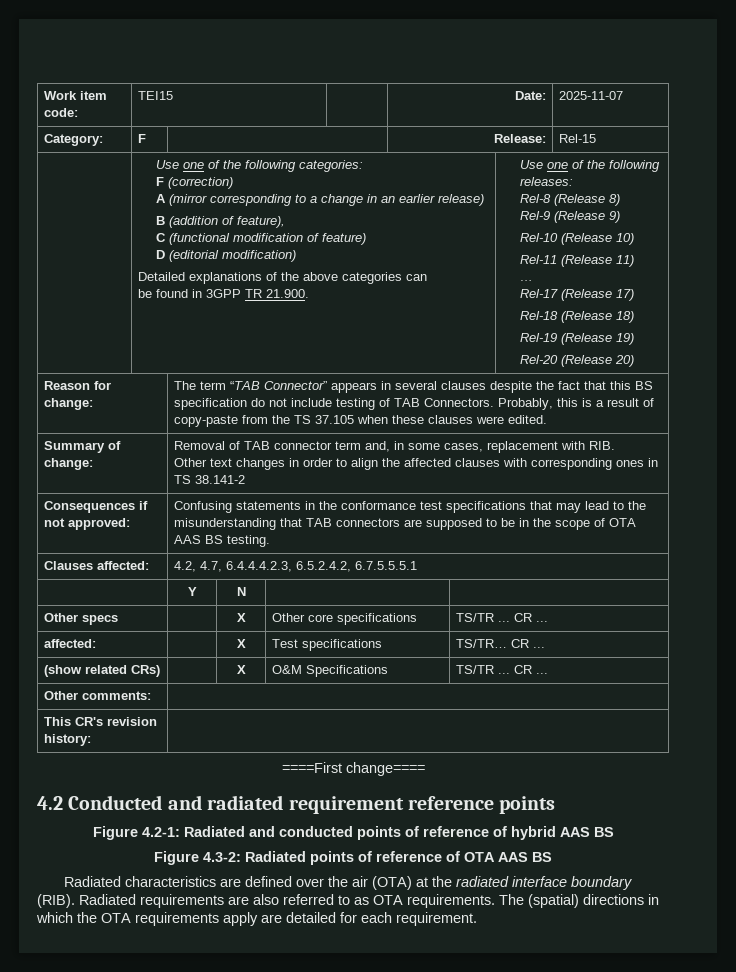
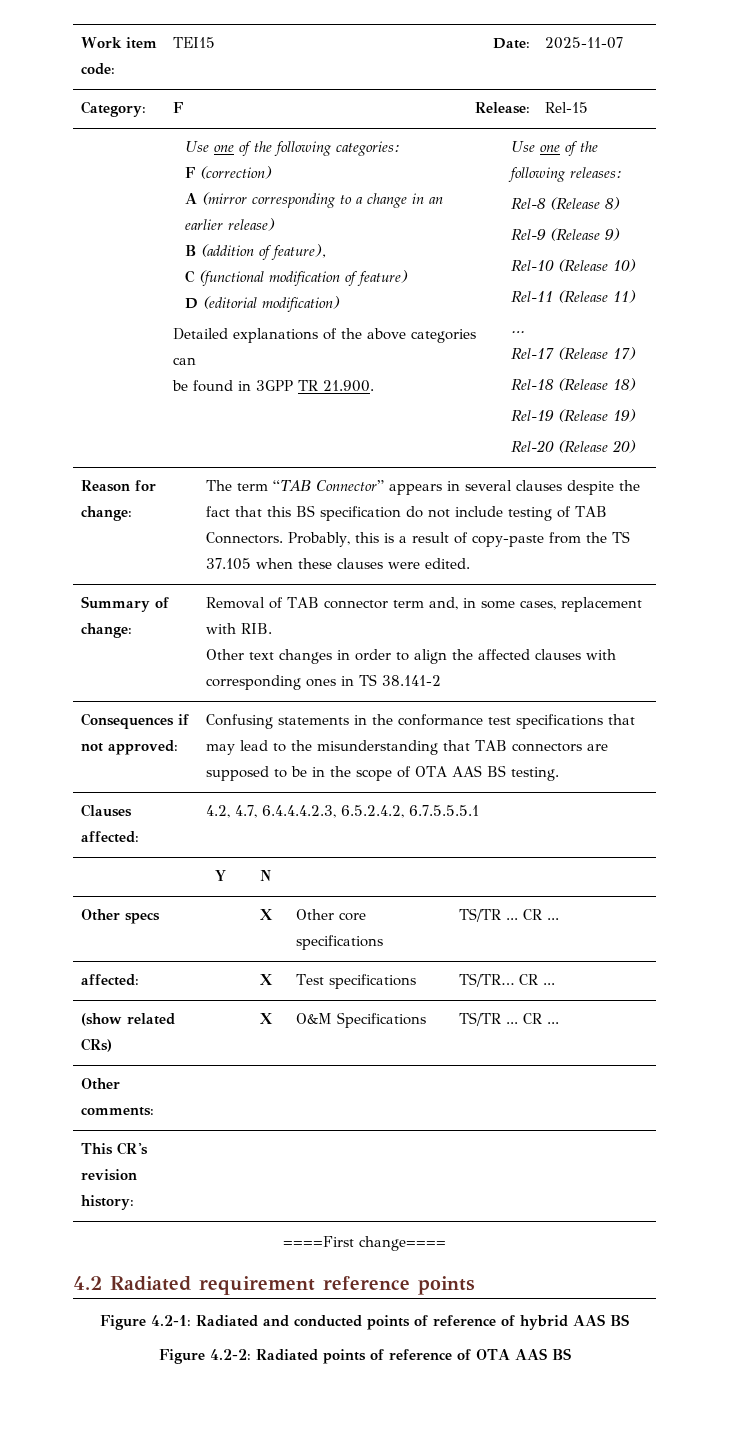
[68,795,284,810] Conducted and radiated -> [110,1276,191,1291] Radiated
[203,852,241,862] 4.3-2: -> [209,1349,251,1360] 4.2-2:
[64,876,633,890] [37,894,659,908] [36,912,477,926] // Radiated characteristics are defined over the air (OTA) at the radiated interface boundary (RIB). Radiated requirements are also referred to as OTA requirements. The (spatial) directions in which the OTA requirements apply are detailed for each requirement. -> (571, 1354) none

